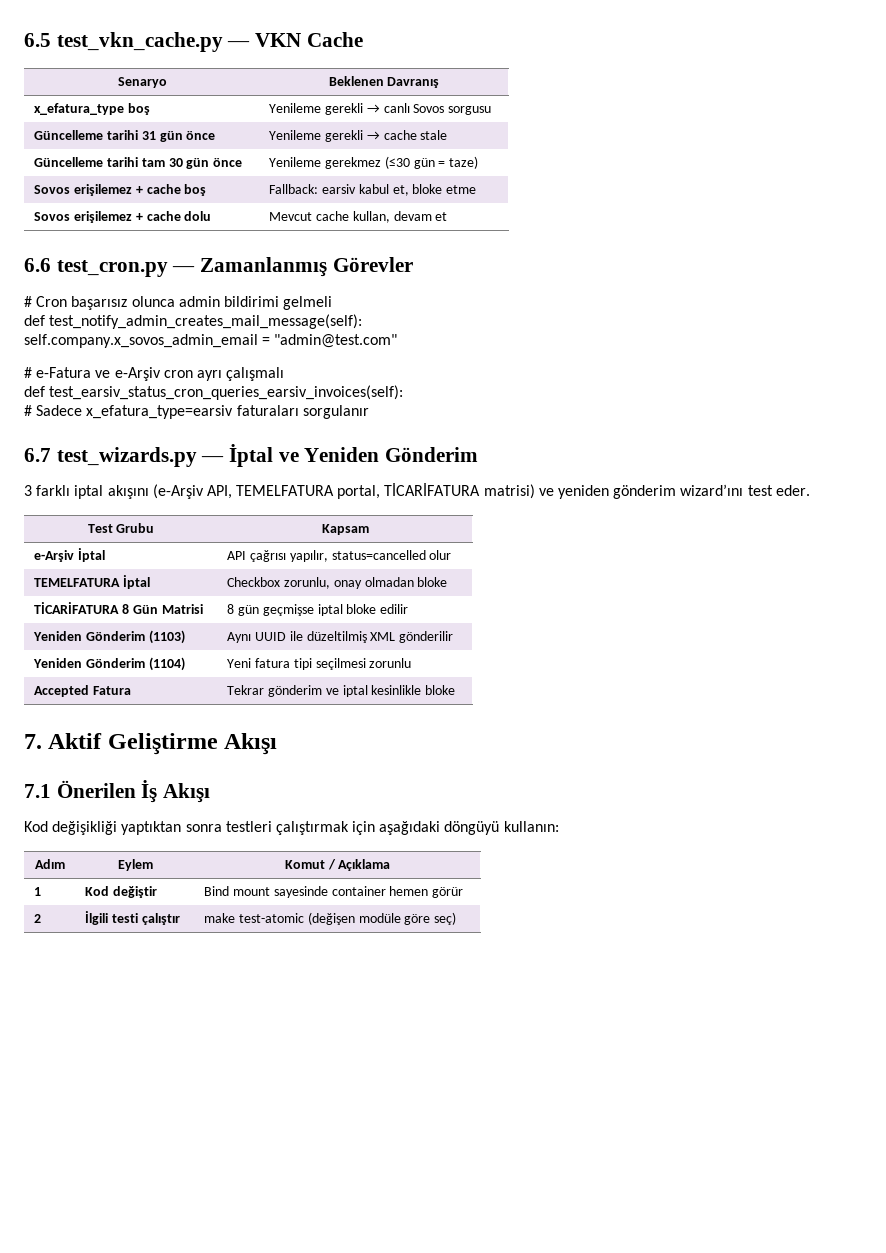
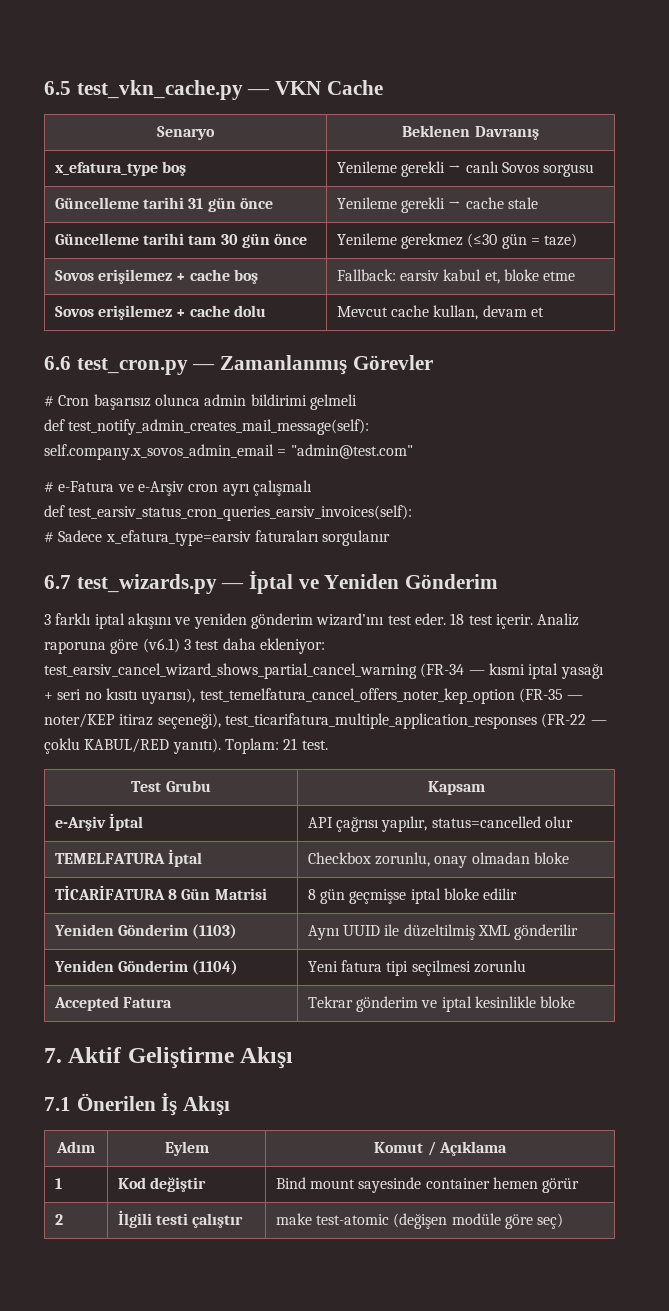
[152,483,535,499] (e-Arşiv API, TEMELFATURA portal, TİCARİFATURA matrisi) -> (172, 621) none
(810, 490) none -> [450,613,580,629] [44,638,325,654] [44,663,604,679] [44,688,584,704] [44,713,607,729] [44,738,328,754] 18 test içerir. Analiz raporuna göre (v6.1) 3 test daha ekleniyor: test_earsiv_cancel_wizard_shows_partial_cancel_warning (FR-34 — kısmi iptal yasağı + seri no kısıtı uyarısı), test_temelfatura_cancel_offers_noter_kep_option (FR-35 — noter/KEP itiraz seçeneği), test_ticarifatura_multiple_application_responses (FR-22 — çoklu KABUL/RED yanıtı). Toplam: 21 test.
[24,821,559,835] // Kod değişikliği yaptıktan sonra testleri çalıştırmak için aşağıdaki döngüyü kullanın: -> (231, 1106) none

